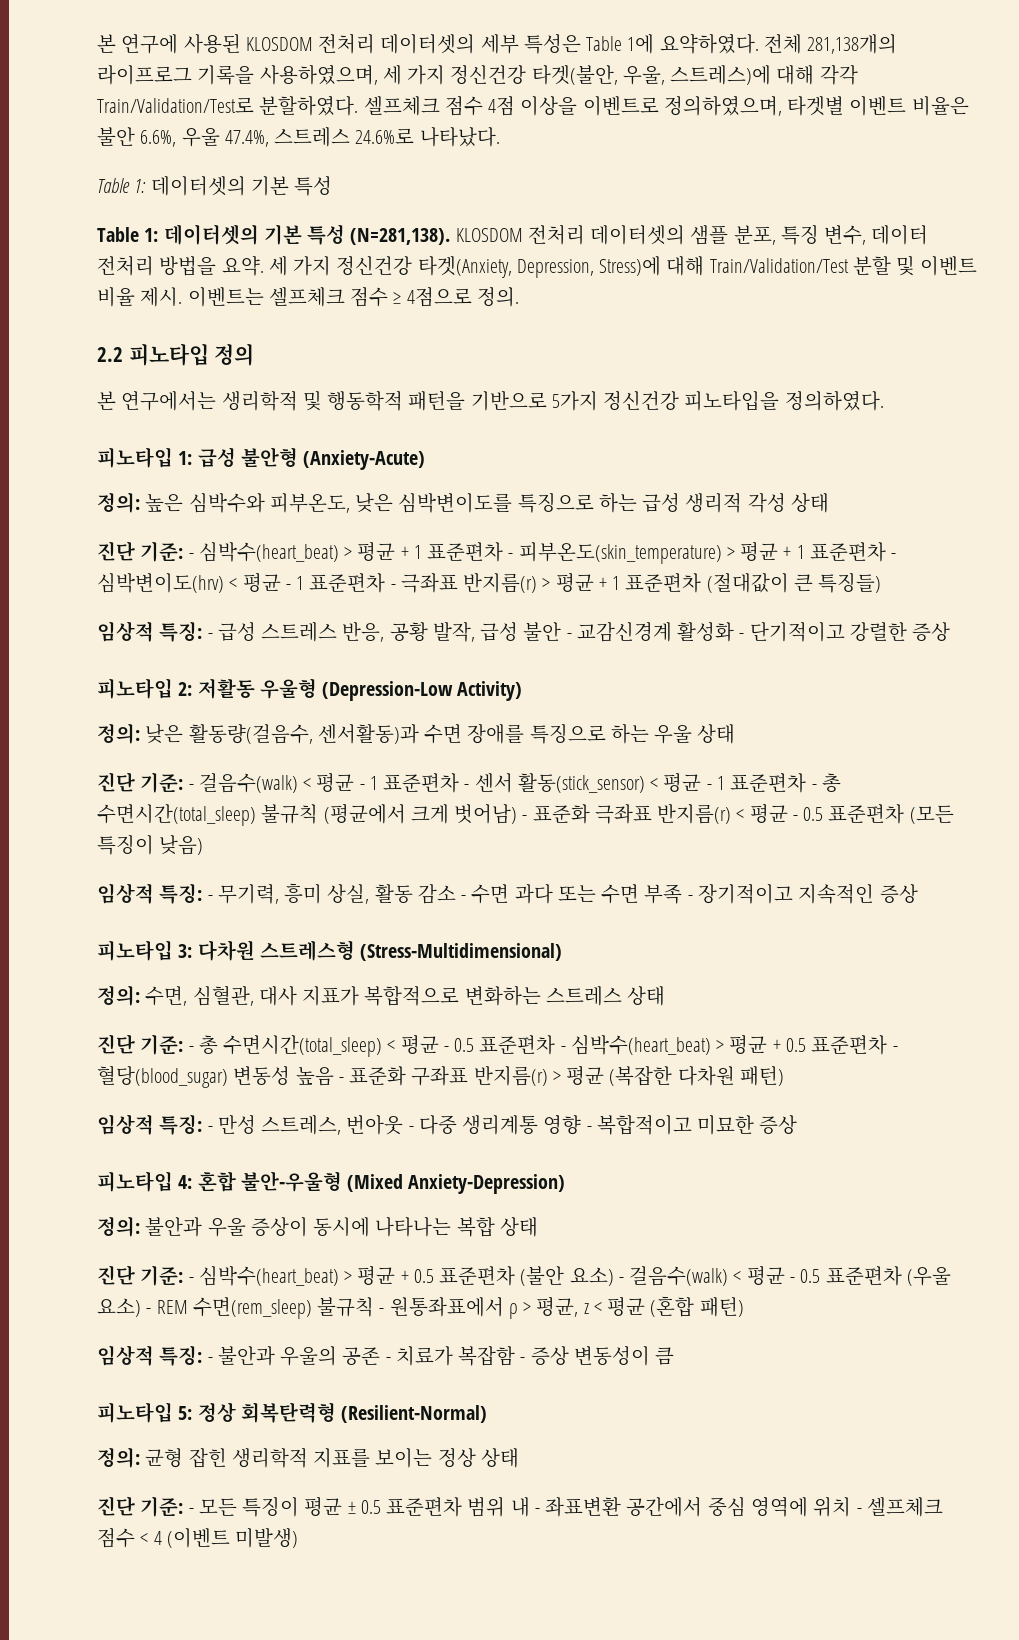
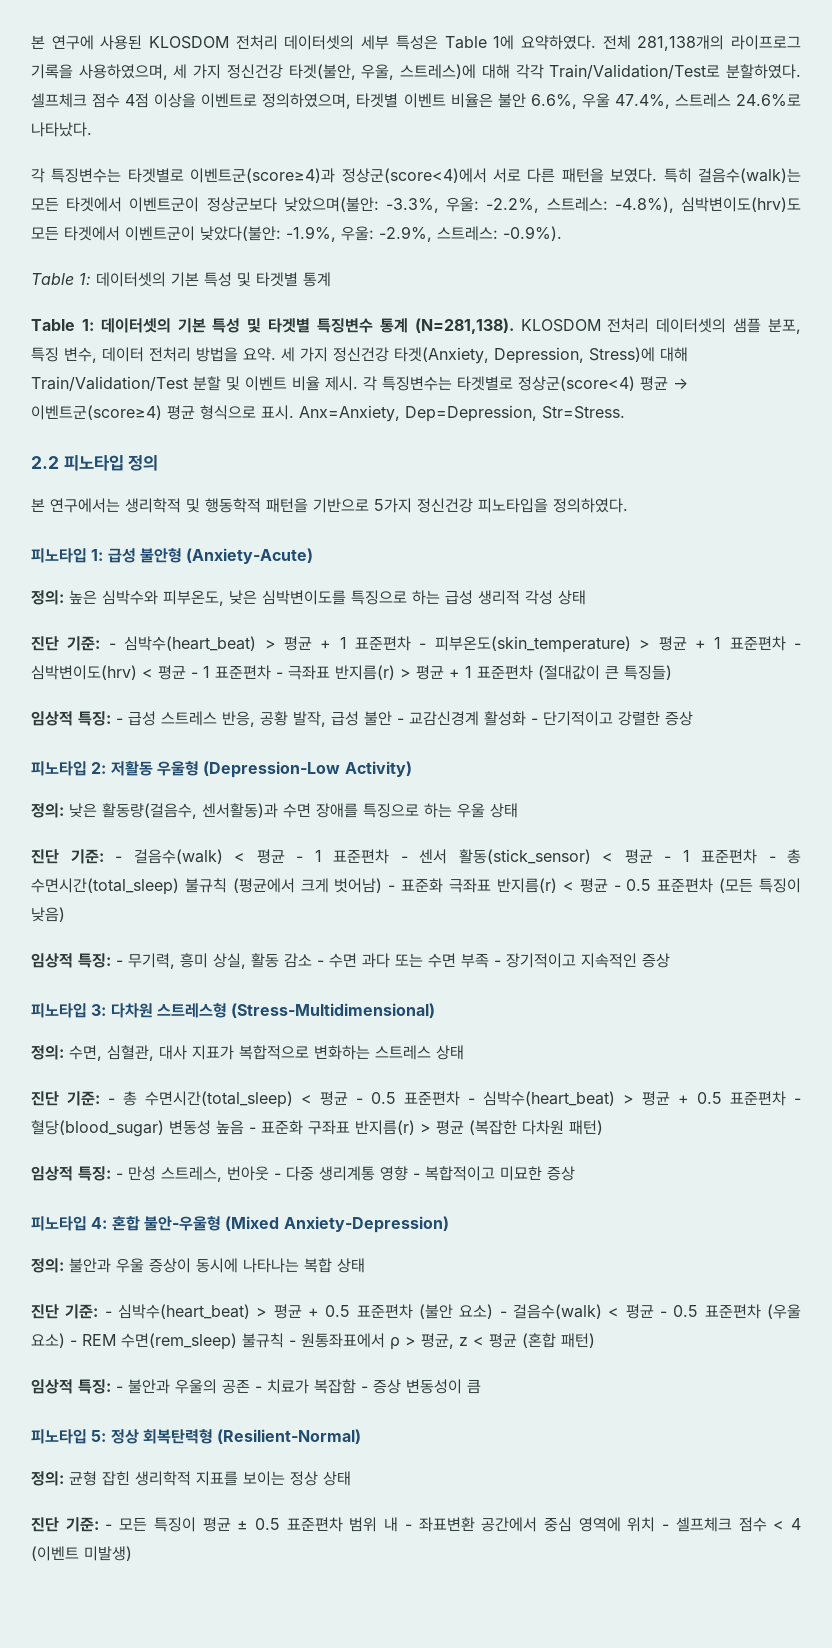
[97,176,333,196] [97,224,346,245] Table 1: 데이터셋의 기본 특성 // Table 1: 데이터셋의 기본 특성 -> [31,168,801,183] [31,197,801,213] [31,226,562,242] [31,272,331,287] [31,318,408,333] 각 특징변수는 타겟별로 이벤트군(score≥4)과 정상군(score<4)에서 서로 다른 패턴을 보였다. 특히 걸음수(walk)는 모든 타겟에서 이벤트군이 정상군보다 낮았으며(불안: -3.3%, 우울: -2.2%, 스트레스: -4.8%), 심박변이도(hrv)도 모든 타겟에서 이벤트군이 낮았다(불안: -1.9%, 우울: -2.9%, 스트레스: -0.9%). // Table 1: 데이터셋의 기본 특성 및 타겟별 통계 // Table 1: 데이터셋의 기본 특성 및 타겟별 특징변수 통계
[187,287,519,307] 이벤트는 셀프체크 점수 ≥ 4점으로 정의. -> [363,376,688,391] [31,405,625,422] 각 특징변수는 타겟별로 정상군(score<4) 평균 → 이벤트군(score≥4) 평균 형식으로 표시. Anx=Anxiety, Dep=Depression, Str=Stress.

